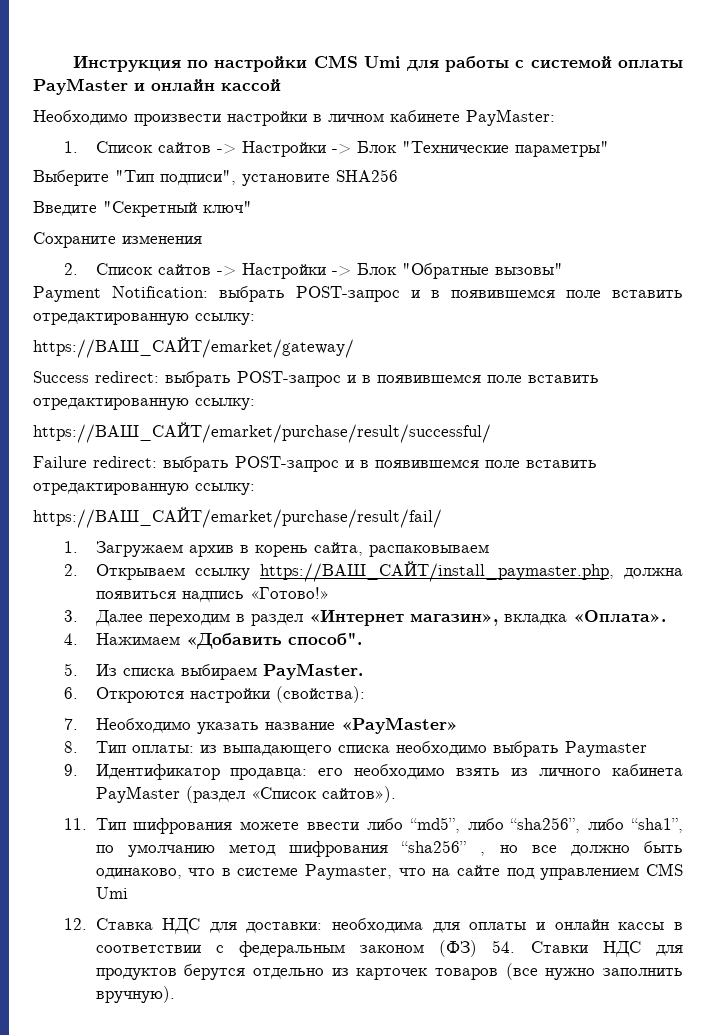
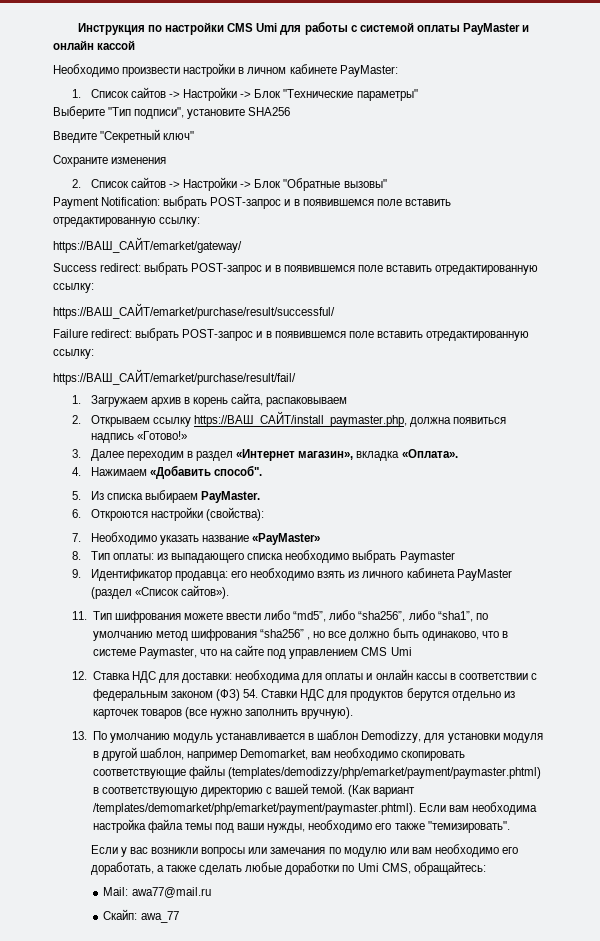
(175, 994) none -> [71,730,543,743] [92,747,466,761] [92,765,541,779] [92,783,416,797] [92,802,537,815] [92,819,510,833] [90,844,519,857] [90,861,486,875] [103,887,211,898] [103,909,179,923] // 13. По умолчанию модуль устанавливается в шаблон Demodizzy, для установки модуля в другой шаблон, например Demomarket, вам необходимо скопировать соответствующие файлы (templates/demodizzy/php/emarket/payment/paymaster.phtml) в соответствующую директорию с вашей темой. (Как вариант /templates/demomarket/php/emarket/payment/paymaster.phtml). Если вам необходима настройка файла темы под ваши нужды, необходимо его также "темизировать". // Если у вас возникли вопросы или замечания по модулю или вам необходимо его доработать, а также сделать любые доработки по Umi CMS, обращайтесь: // Mail: awa77@mail.ru // Скайп: awa_77

